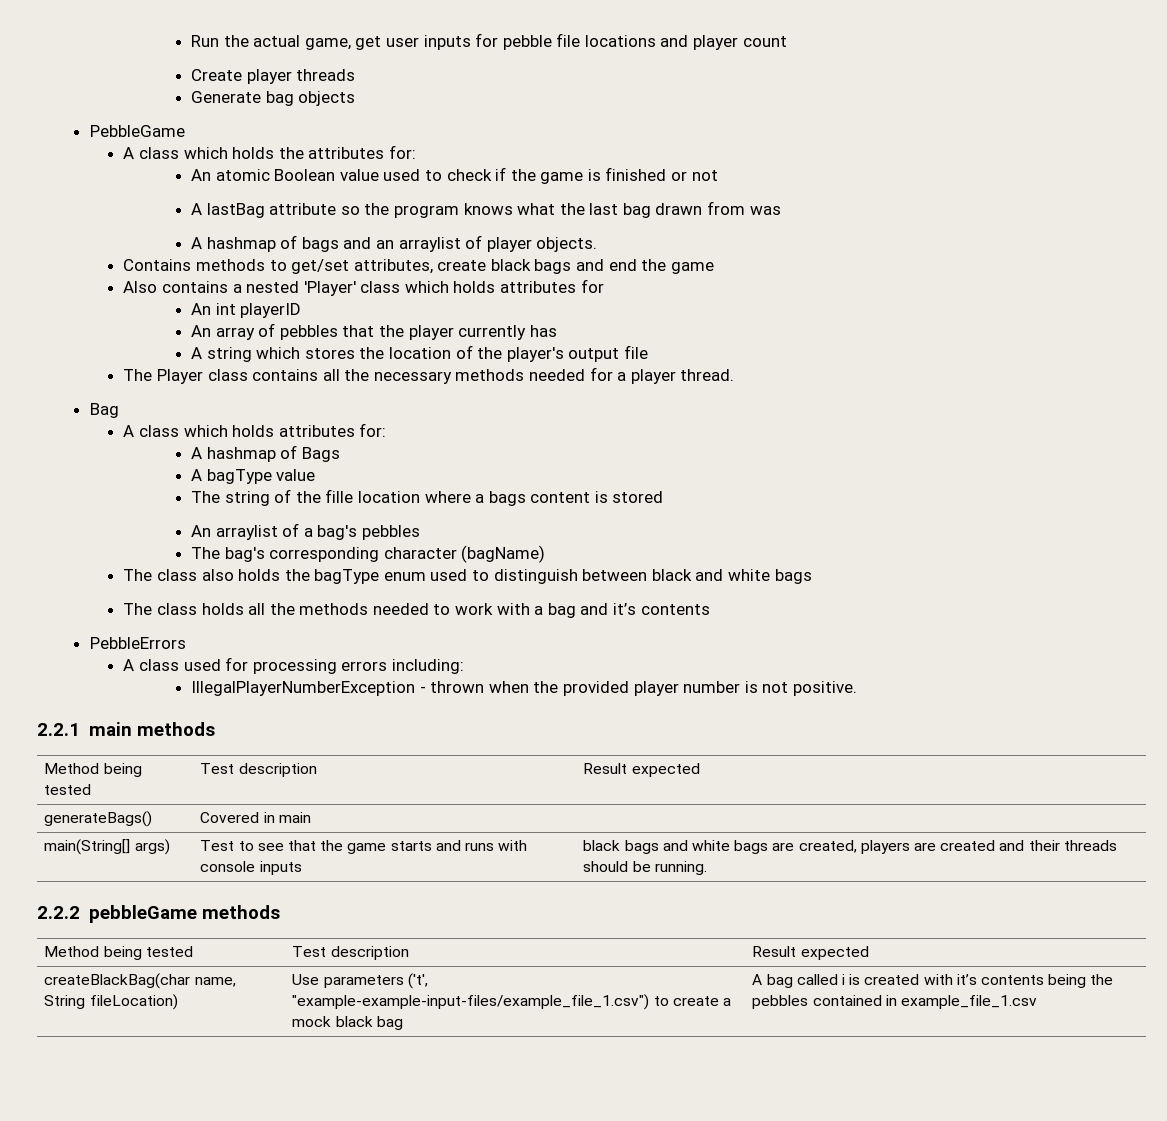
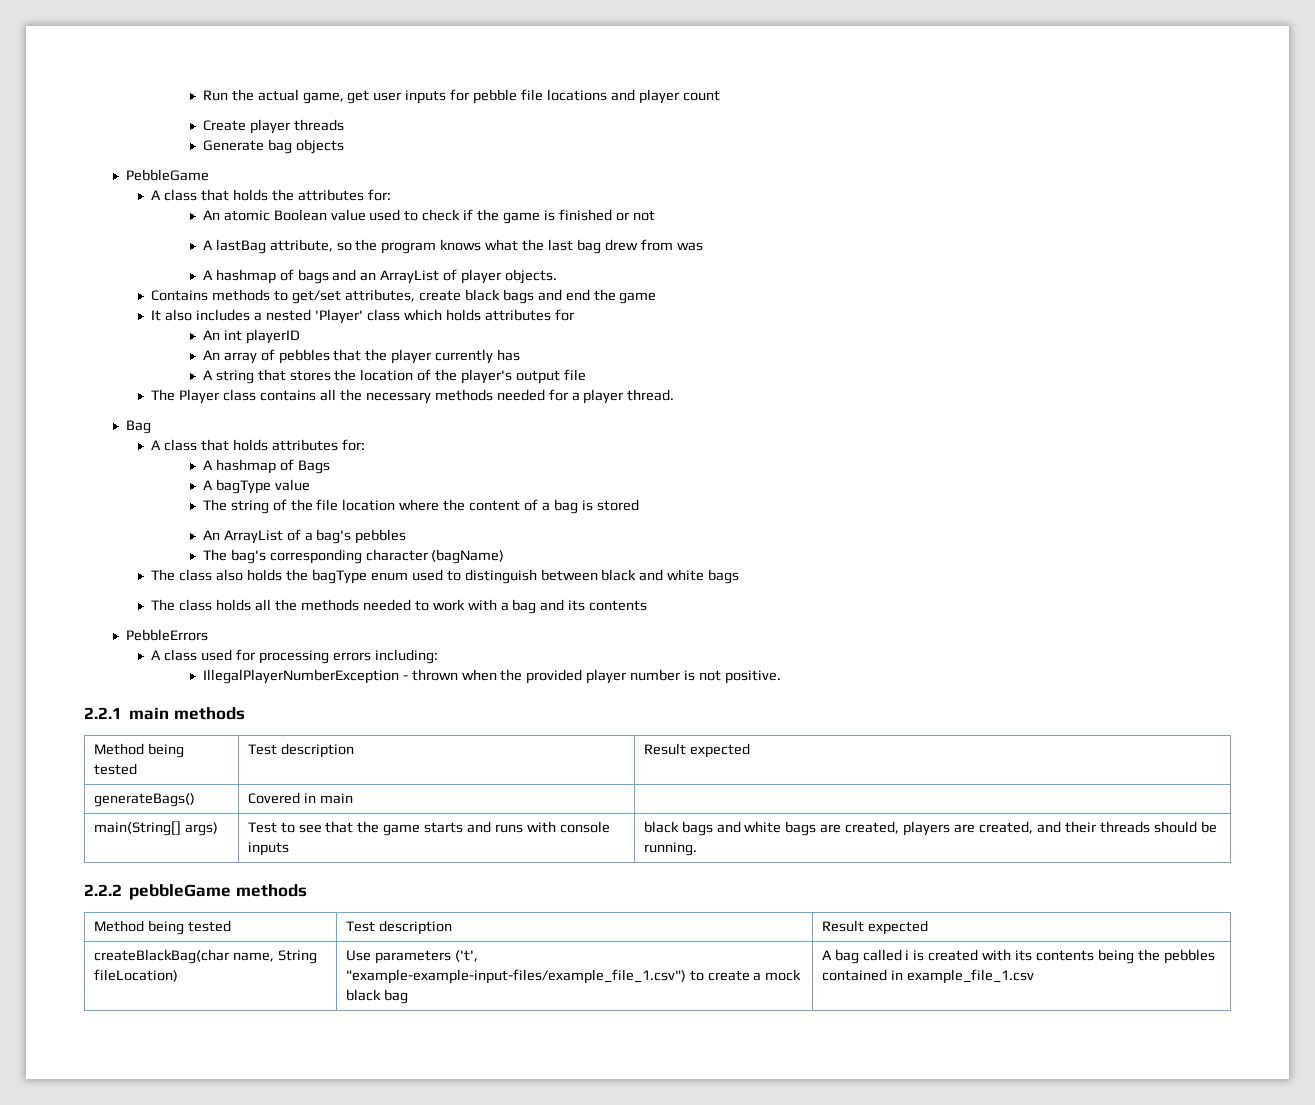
[183,147,228,159] which -> [201,189,230,201] that
[269,203,337,215] attribute -> [269,239,333,252] attribute,
[655,203,703,215] drawn -> [604,239,638,251] drew
[398,237,461,252] arraylist -> [380,270,440,284] ArrayList
[123,281,228,293] Also contains -> [151,309,251,321] It also includes
[256,347,301,359] which -> [257,369,286,381] that
[183,425,228,437] which -> [201,439,230,451] that
[325,489,354,503] fille -> [316,499,339,511] file
[475,491,591,506] a bags content -> [443,499,578,514] the content of a bag
[215,525,278,540] arraylist -> [223,530,283,544] ArrayList
[613,603,637,615] it’s -> [568,600,586,611] its
[940,840,996,851] created -> [978,821,1033,834] created,
[956,974,977,985] it’s -> [1015,950,1033,961] its

